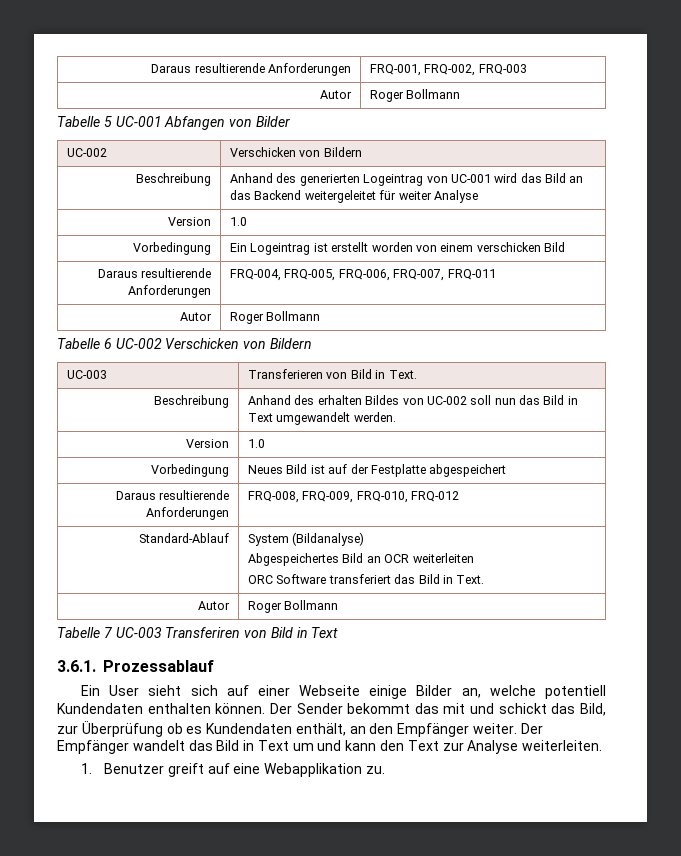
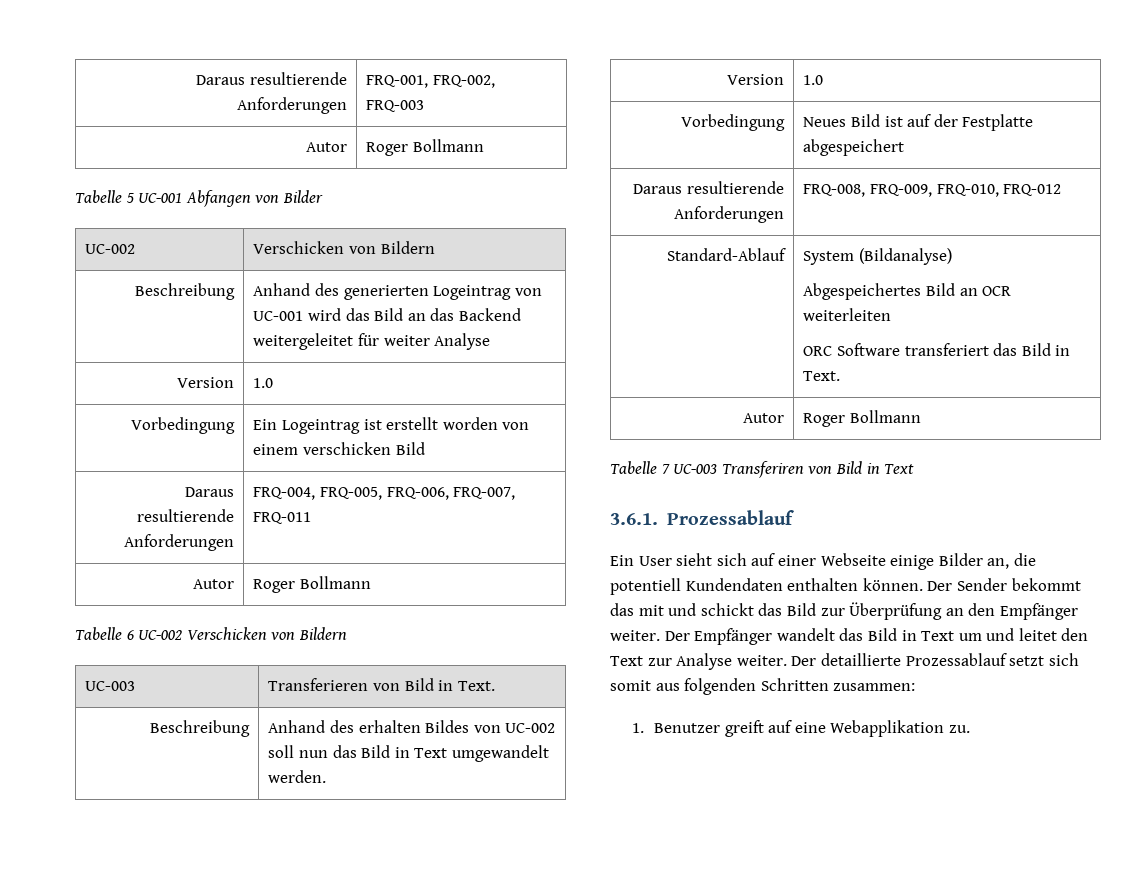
[489,685,536,696] welche -> [1013,553,1036,566] die
[579,703,606,716] Bild, -> [786,603,816,616] Bild
[166,723,346,736] ob es Kundendaten enthält, -> (943, 611) none
[345,740,377,751] kann -> [1018,628,1057,641] leitet
[522,740,603,751] weiterleiten. -> [736,653,1079,666] [610,678,916,695] weiter. Der detaillierte Prozessablauf setzt sich somit aus folgenden Schritten zusammen:

